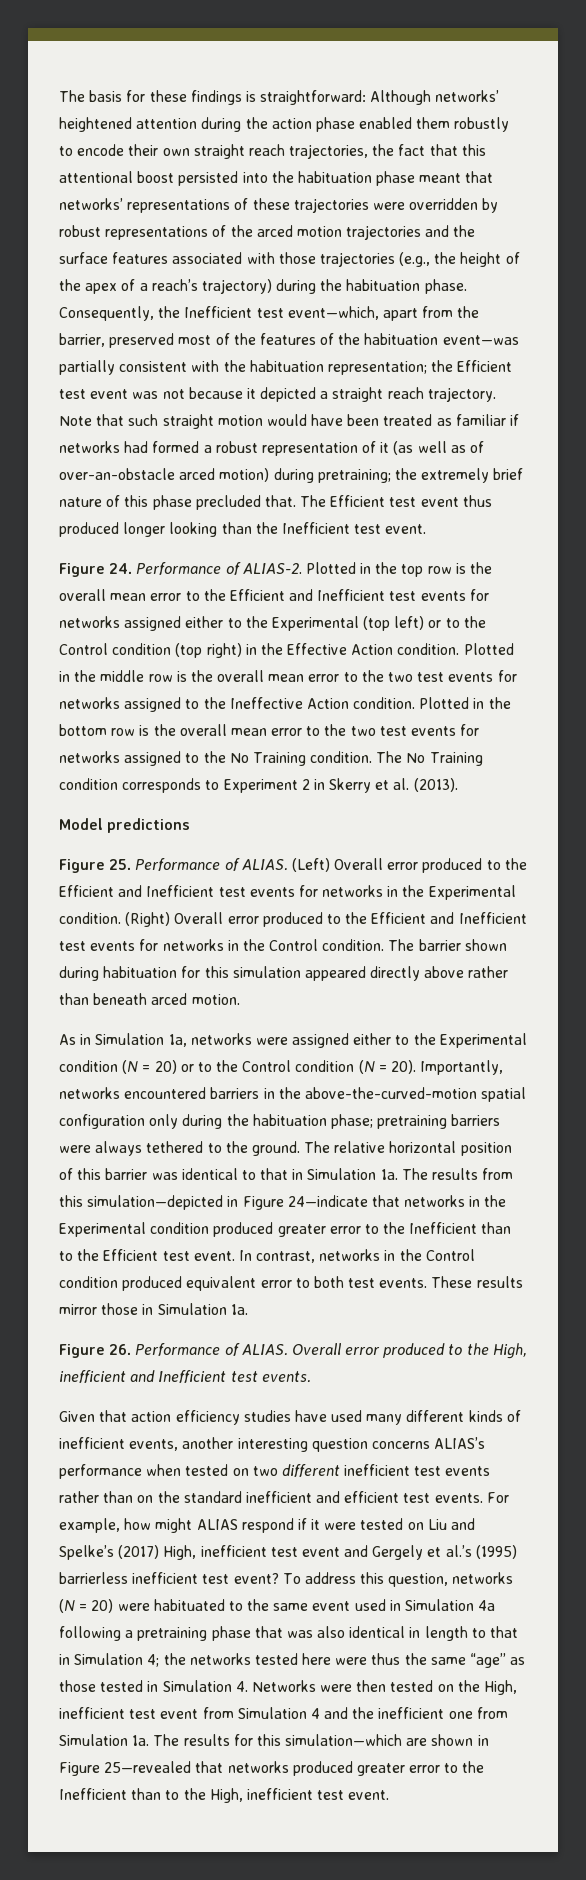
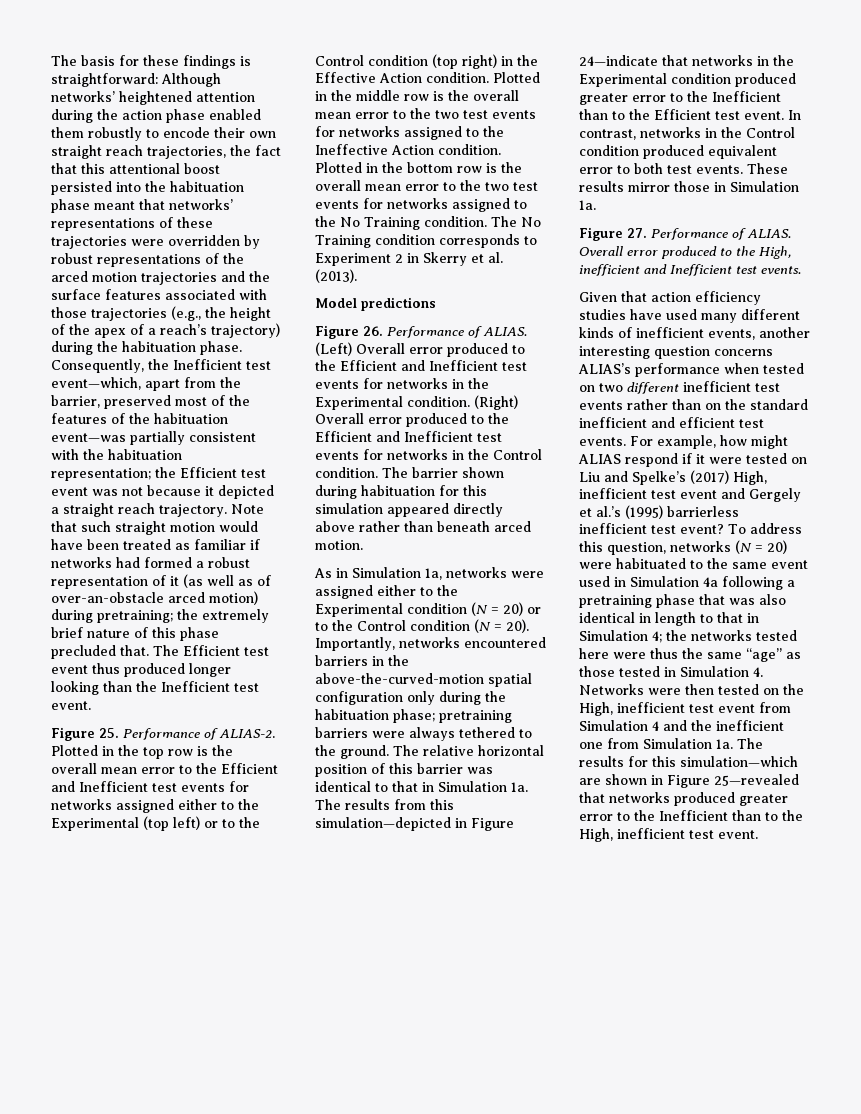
[109,563,133,574] 24. -> [99,728,119,738] 25.
[109,859,132,870] 25. -> [363,326,383,336] 26.
[109,1344,132,1355] 26. -> [627,228,647,238] 27.

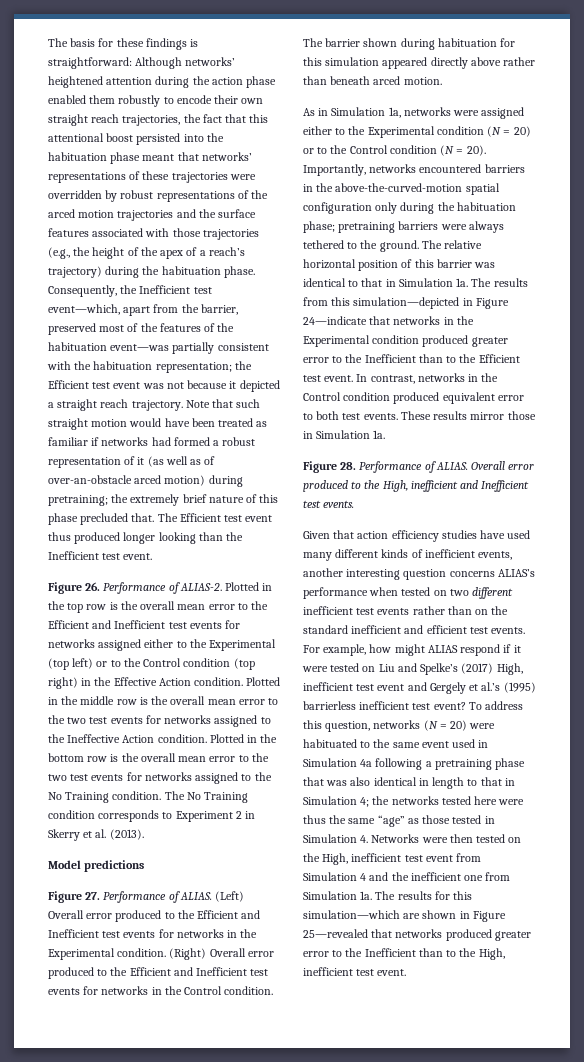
[99,728,119,738] 25. -> [85,582,101,591] 26.
[363,326,383,336] 26. -> [85,892,101,900] 27.
[627,228,647,238] 27. -> [340,462,357,470] 28.

